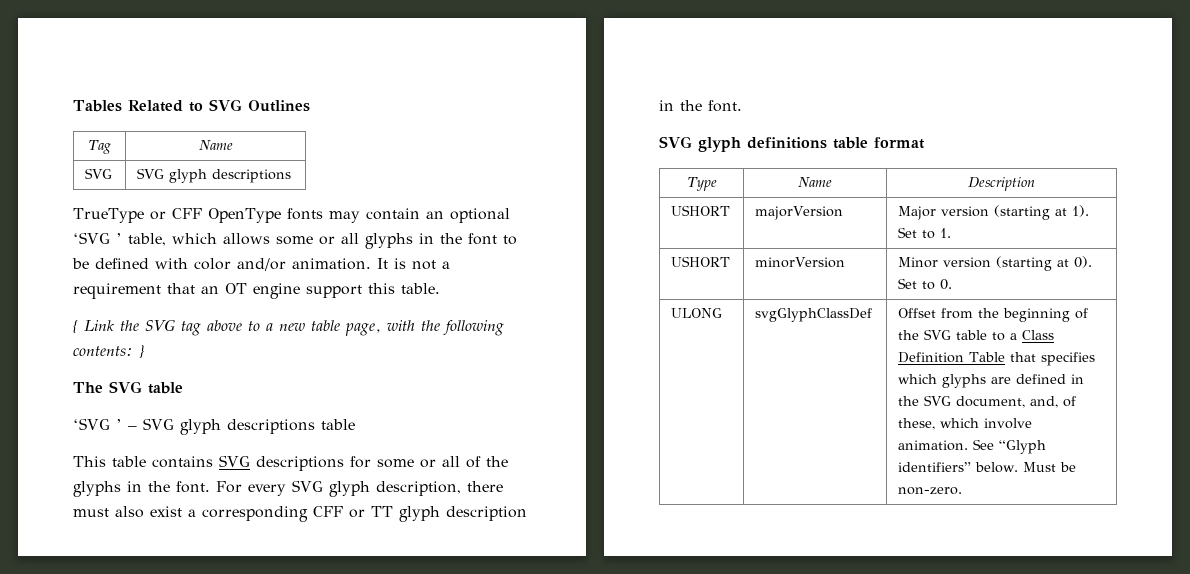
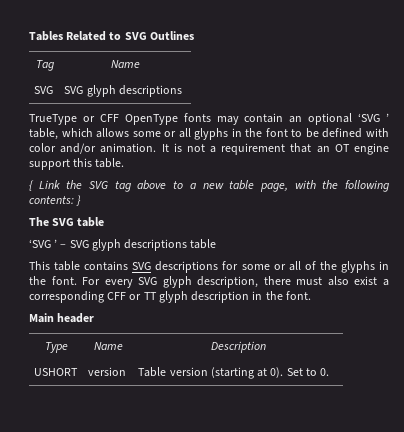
[659,136,925,152] SVG glyph definitions table format -> [29,313,95,323] Main header
[755,206,844,220] [898,205,1090,220] [898,227,952,239] [671,256,731,267] [755,257,846,268] [898,257,939,268] majorVersion | Major version (starting at 1). Set to 1. // USHORT | minorVersion | Minor -> [88,367,127,376] [138,367,167,377] version | Table
[671,308,723,318] [755,308,873,322] [898,308,1089,322] [898,329,1055,341] [898,352,1096,366] [898,374,1085,388] [898,395,1077,408] [898,418,1033,430] [898,439,1047,454] [898,462,1077,473] [898,487,963,495] // ULONG | svgGlyphClassDef | Offset from the beginning of the SVG table to a Class Definition Table that specifies which glyphs are defined in the SVG document, and, of these, which involve animation. See “Glyph identifiers” below. Must be non-zero. -> (330, 372) none

